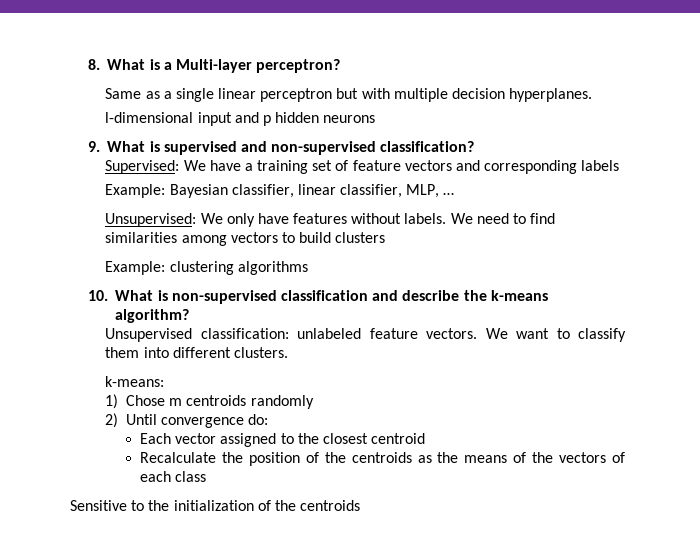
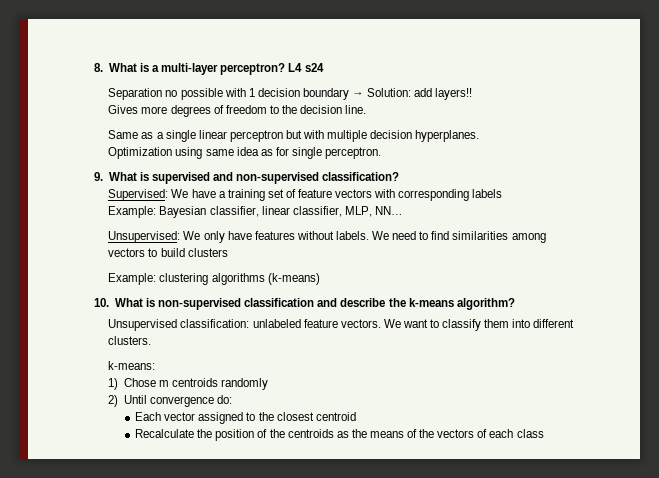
[175,59,252,73] Multi-layer -> [161,63,219,75] multi-layer
(341, 66) none -> [288,63,324,72] [108,88,473,100] [108,105,367,117] L4 s24 // Separation no possible with 1 decision boundary → Solution: add layers!! // Gives more degrees of freedom to the decision line.
[105,112,376,126] l-dimensional input and p hidden neurons -> [108,147,382,159] Optimization using same idea as for single perceptron.
[456,160,481,171] and -> [374,189,396,198] with
[443,193,455,195] … -> [374,206,403,215] NN…
(308, 268) none -> [267,273,320,285] (k-means)
[70,500,361,511] // Sensitive to the initialization of the centroids -> (544, 433) none

